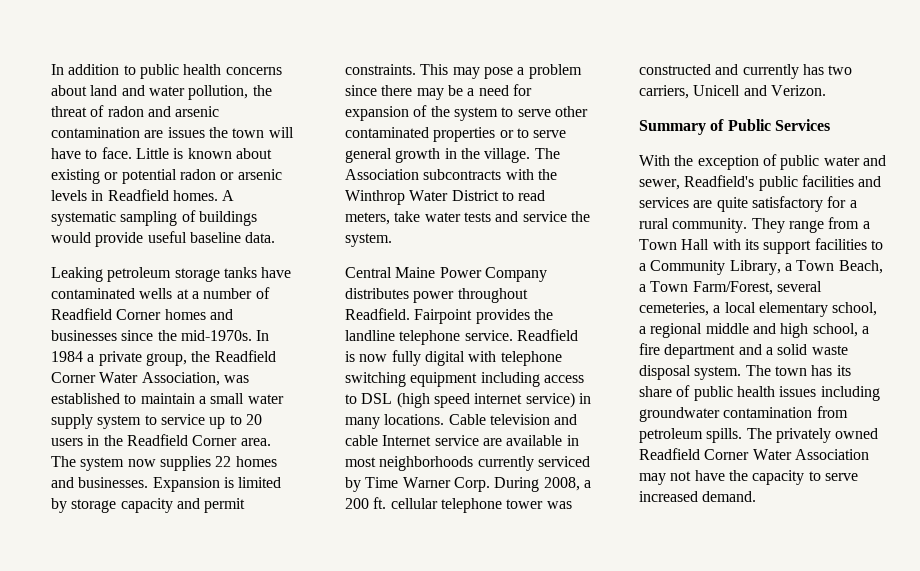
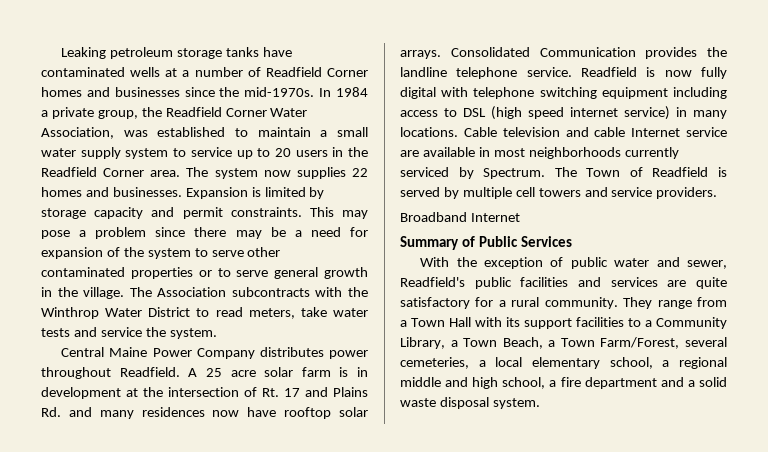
[51,64,282,79] [51,85,272,100] [51,105,220,117] [51,127,294,138] [51,147,272,159] [51,169,282,184] [51,189,235,201] [51,210,257,226] [51,231,276,247] In addition to public health concerns about land and water pollution, the threat of radon and arsenic contamination are issues the town will have to face. Little is known about existing or potential radon or arsenic levels in Readfield homes. A systematic sampling of buildings would provide useful baseline data. // -> (61, 53) none
[414,309,473,324] Fairpoint -> [188,367,368,377] [41,387,368,399] [41,407,368,419] [400,47,636,59] A 25 acre solar farm is in development at the intersection of Rt. 17 and Plains Rd. and many residences now have rooftop solar arrays. Consolidated Communication
[365,477,591,492] [345,497,572,513] [639,64,853,79] [639,85,826,99] Time Warner Corp. During 2008, a 200 ft. cellular telephone tower was constructed and currently has two carriers, Unicell and Verizon. -> [483,167,727,179] [400,187,718,199] [400,212,520,222] Spectrum. The Town of Readfield is served by multiple cell towers and service providers. // Broadband Internet
[745,365,851,376] [639,385,880,401] [639,406,848,422] [639,428,879,443] [639,448,869,460] [639,470,858,485] [639,491,757,502] The town has its share of public health issues including groundwater contamination from petroleum spills. The privately owned Readfield Corner Water Association may not have the capacity to serve increased demand. -> (540, 403) none

